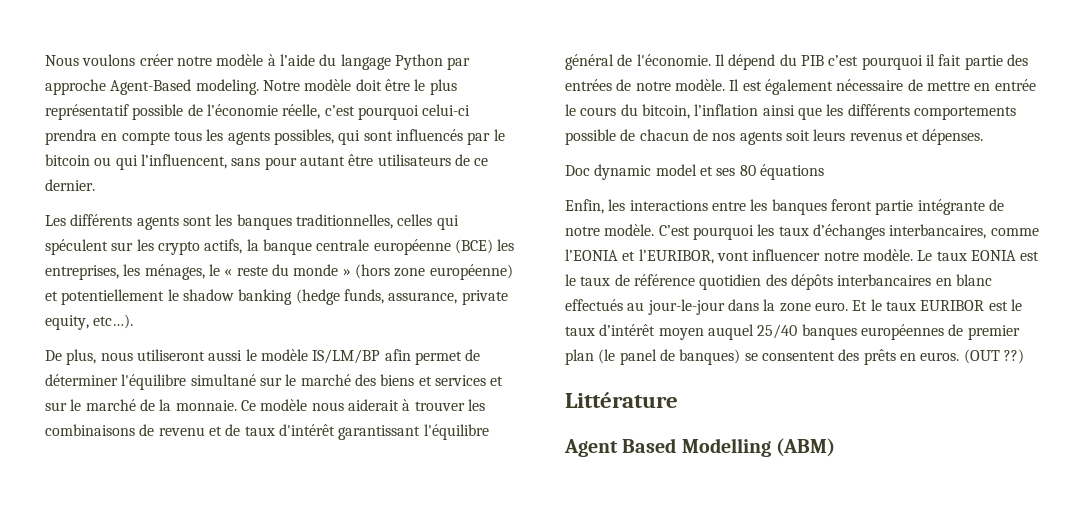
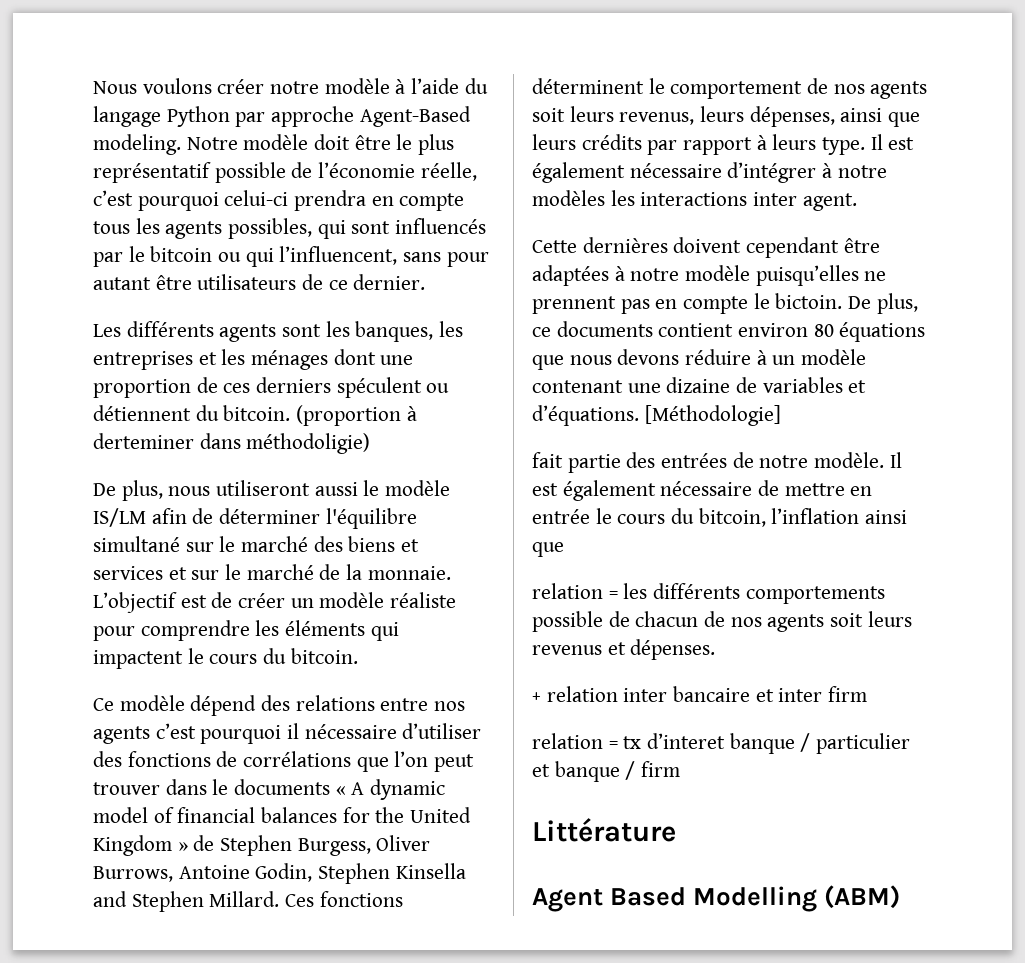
[236,214,459,230] [45,239,515,255] [45,264,513,280] [45,289,508,305] [45,314,134,330] banques traditionnelles, celles qui spéculent sur les crypto actifs, la banque centrale européenne (BCE) les entreprises, les ménages, le « reste du monde » (hors zone européenne) et potentiellement le shadow banking (hedge funds, assurance, private equity, etc…). -> [355,321,464,342] [93,349,414,370] [93,377,450,398] [93,405,417,426] [93,433,371,454] banques, les entreprises et les ménages dont une proportion de ces derniers spéculent ou détiennent du bitcoin. (proportion à derteminer dans méthodoligie)
[312,349,462,365] IS/LM/BP afin permet -> [93,508,187,527] IS/LM afin
[240,399,485,411] [45,424,489,440] [565,54,935,70] Ce modèle nous aiderait à trouver les combinaisons de revenu et de taux d'intérêt garantissant l'équilibre général de l'économie. Il dépend du PIB c’est pourquoi il -> [93,592,457,613] [93,620,399,641] [93,648,358,669] [93,695,466,716] [93,723,482,744] [93,751,475,772] [93,779,446,800] [93,807,472,823] [93,835,431,856] [93,863,466,884] [93,891,403,912] [532,78,928,99] [532,106,921,127] [532,134,915,155] [532,162,887,183] [532,190,857,211] [532,237,880,258] [532,265,887,286] [532,293,918,314] [532,321,926,342] [532,349,867,370] [532,377,867,393] [532,405,781,426] L’objectif est de créer un modèle réaliste pour comprendre les éléments qui impactent le cours du bitcoin. // Ce modèle dépend des relations entre nos agents c’est pourquoi il nécessaire d’utiliser des fonctions de corrélations que l’on peut trouver dans le documents « A dynamic model of financial balances for the United Kingdom » de Stephen Burgess, Oliver Burrows, Antoine Godin, Stephen Kinsella and Stephen Millard. Ces fonctions déterminent le comportement de nos agents soit leurs revenus, leurs dépenses, ainsi que leurs crédits par rapport à leurs type. Il est également nécessaire d’intégrer à notre modèles les interactions inter agent. // Cette dernières doivent cependant être adaptées à notre modèle puisqu’elles ne prennent pas en compte le bictoin. De plus, ce documents contient environ 80 équations que nous devons réduire à un modèle contenant une dizaine de variables et d’équations. [Méthodologie] //
(822, 113) none -> [532,583,618,599] // relation =
[565,164,824,180] [565,199,1004,215] [565,224,1039,240] [565,249,1040,264] [565,274,992,290] [565,299,1022,315] [565,324,1020,340] [565,349,1024,365] Doc dynamic model et ses 80 équations // Enfin, les interactions entre les banques feront partie intégrante de notre modèle. C’est pourquoi les taux d’échanges interbancaires, comme l’EONIA et l’EURIBOR, vont influencer notre modèle. Le taux EONIA est le taux de référence quotidien des dépôts interbancaires en blanc effectués au jour-le-jour dans la zone euro. Et le taux EURIBOR est le taux d’intérêt moyen auquel 25/40 banques européennes de premier plan (le panel de banques) se consentent des prêts en euros. (OUT ??) -> [532,686,868,702] [532,733,911,754] [532,761,681,782] + relation inter bancaire et inter firm // relation = tx d’interet banque / particulier et banque / firm

